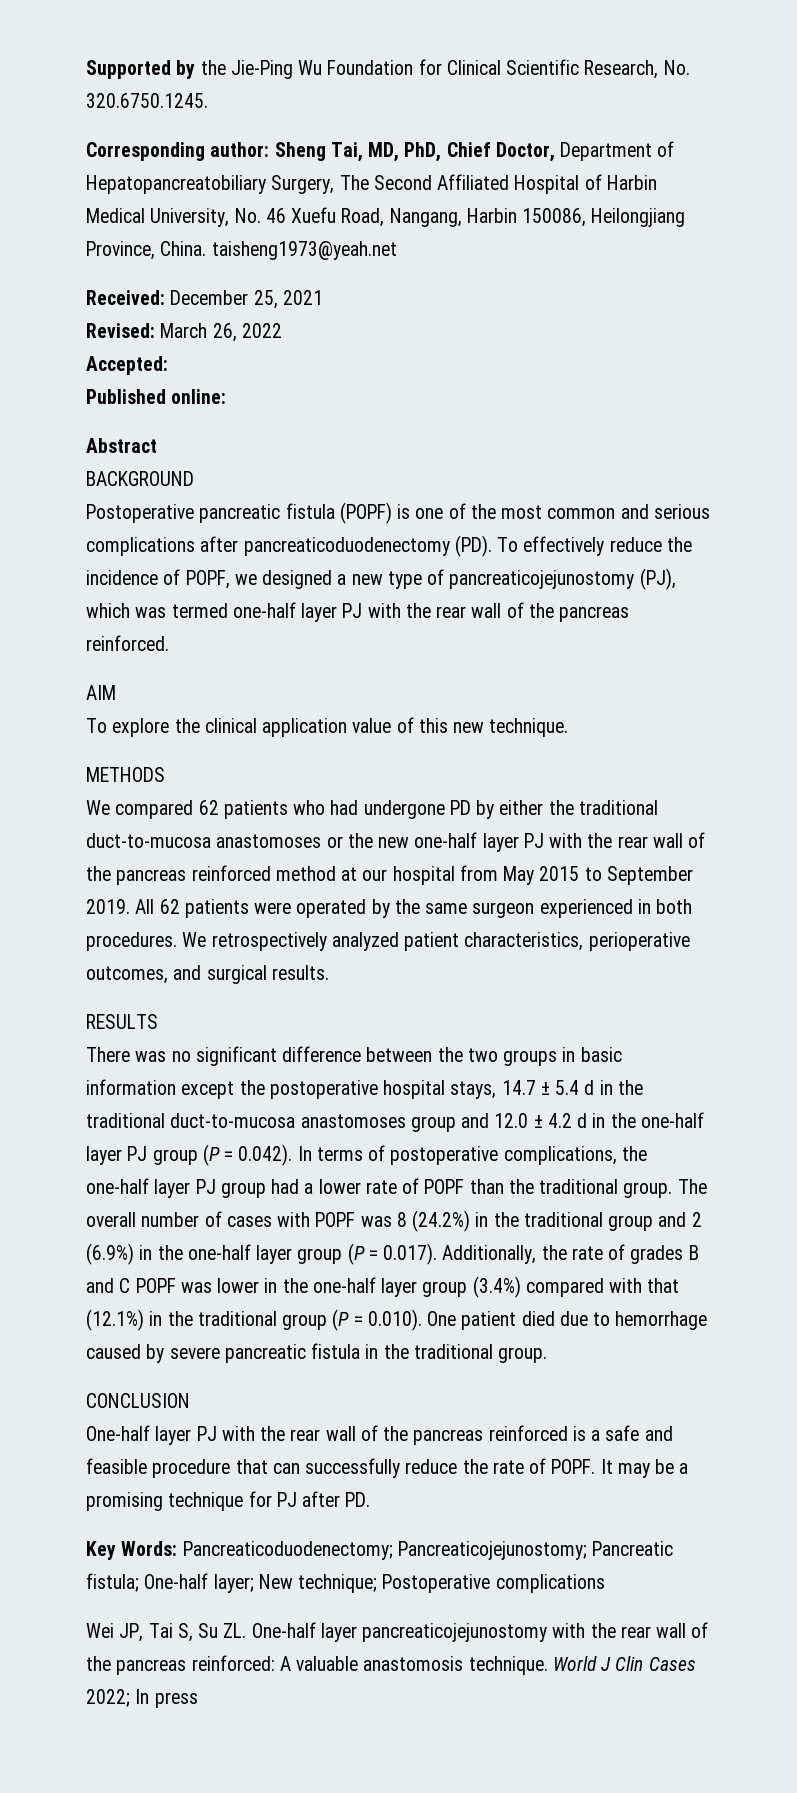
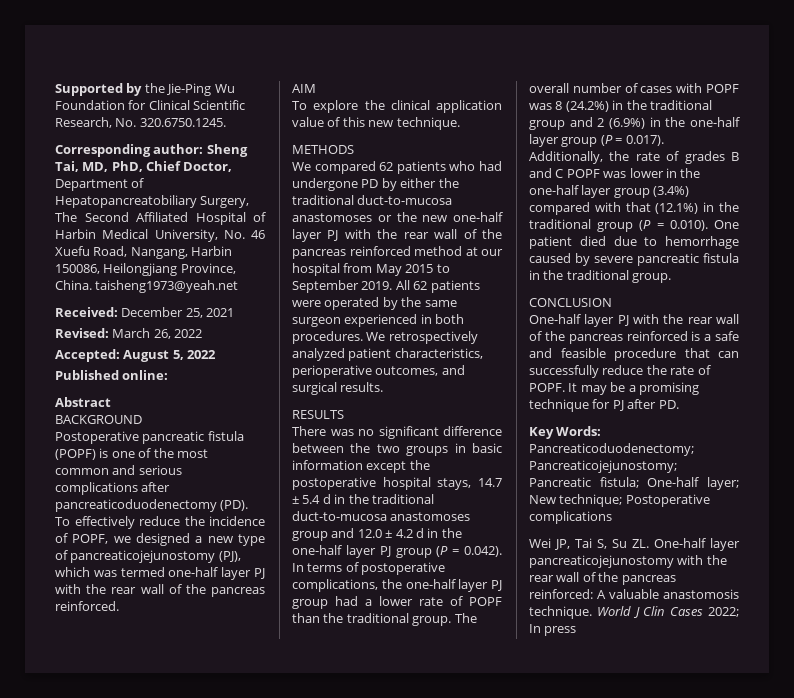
(168, 365) none -> [123,350,217,362] August 5, 2022

